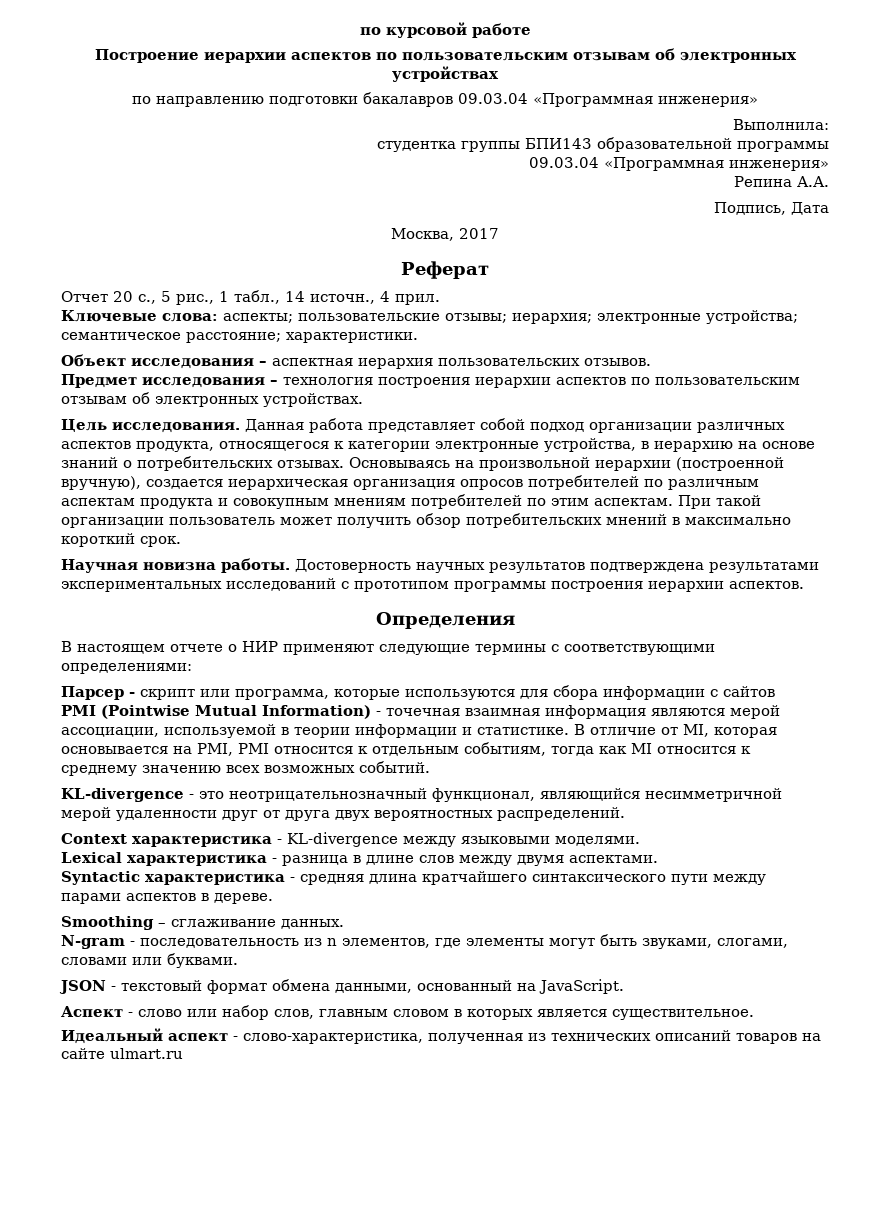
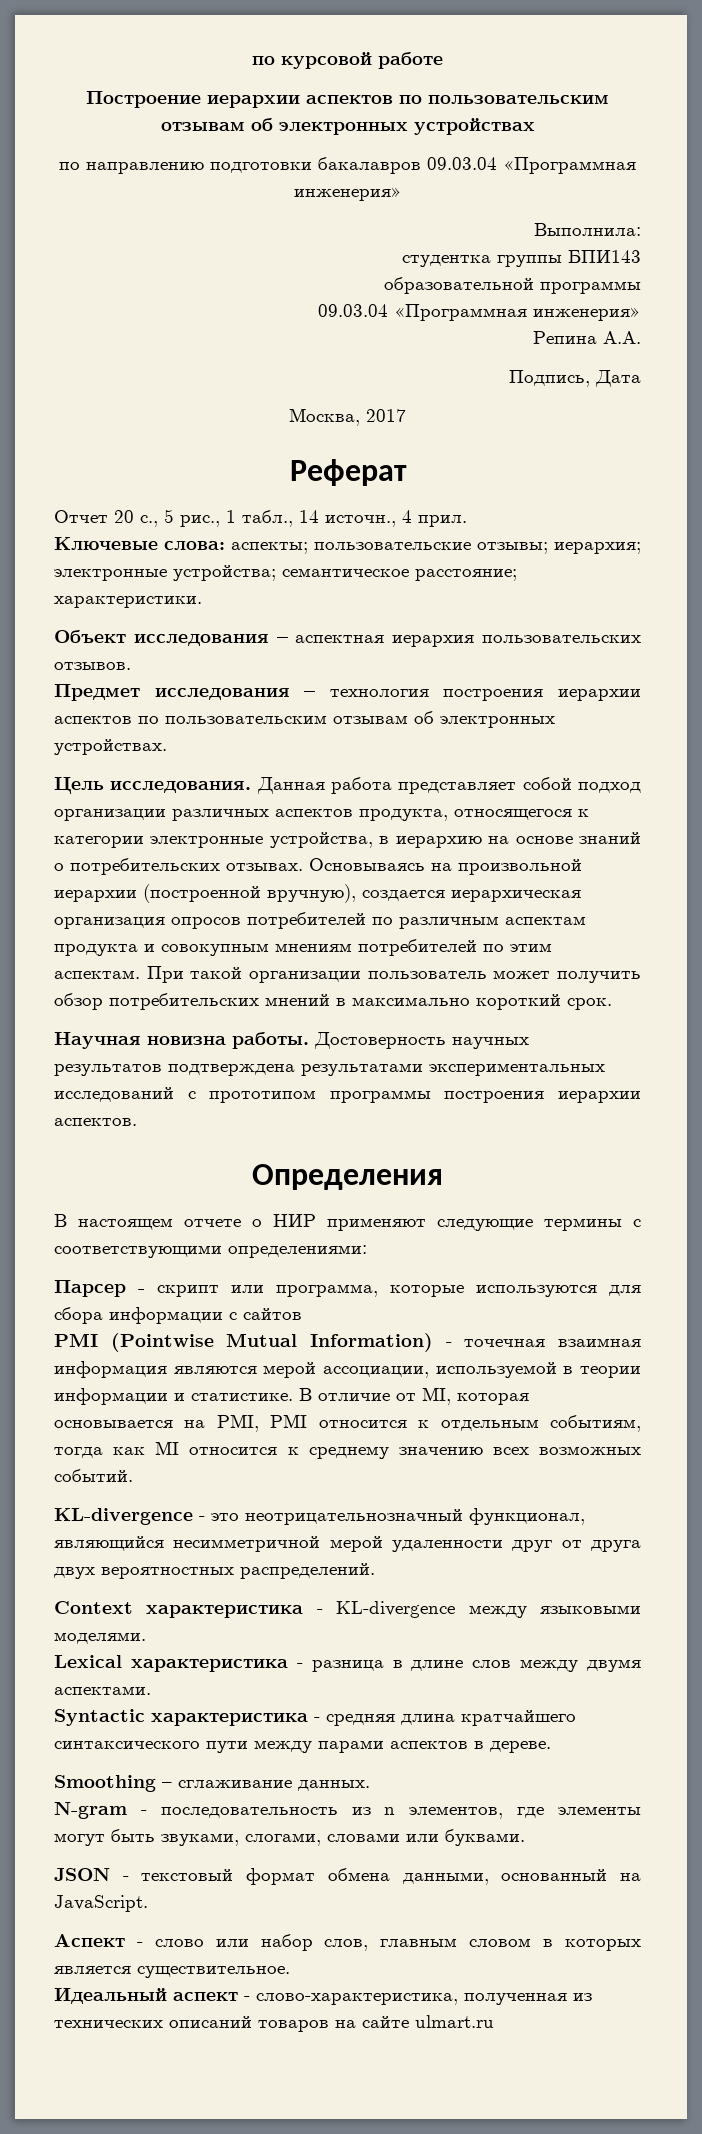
(592, 143) none -> (641, 256) //

